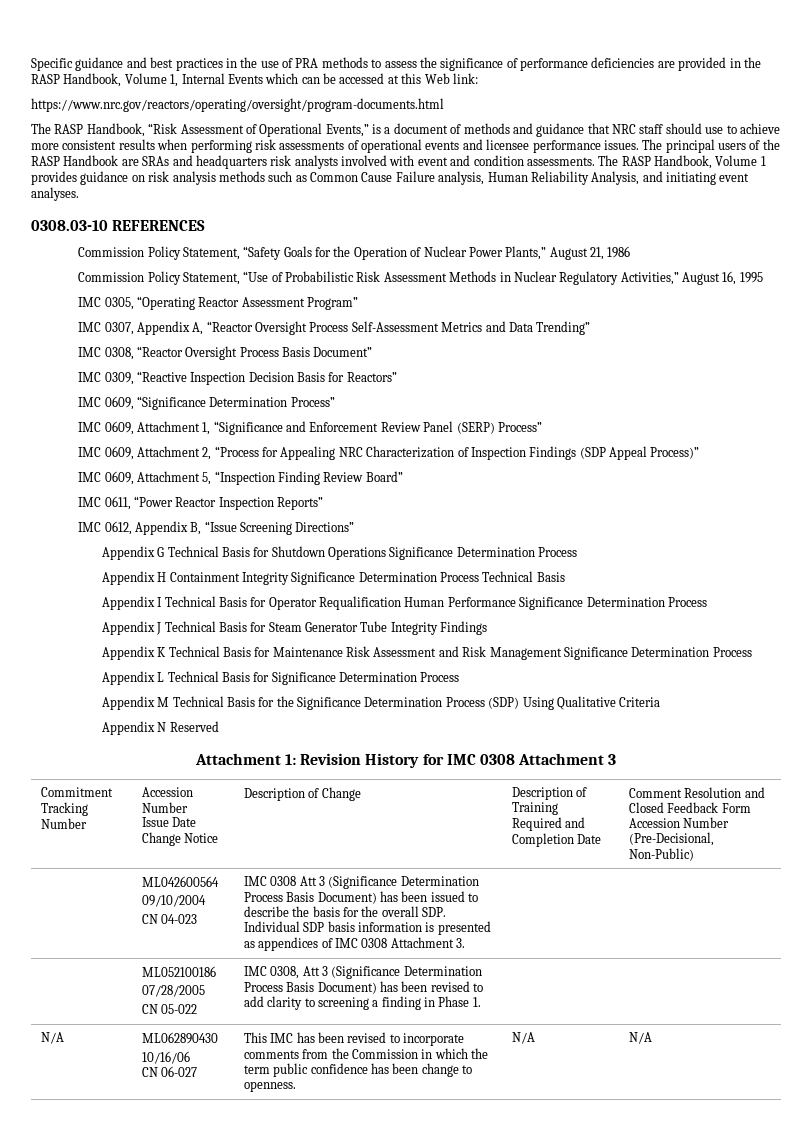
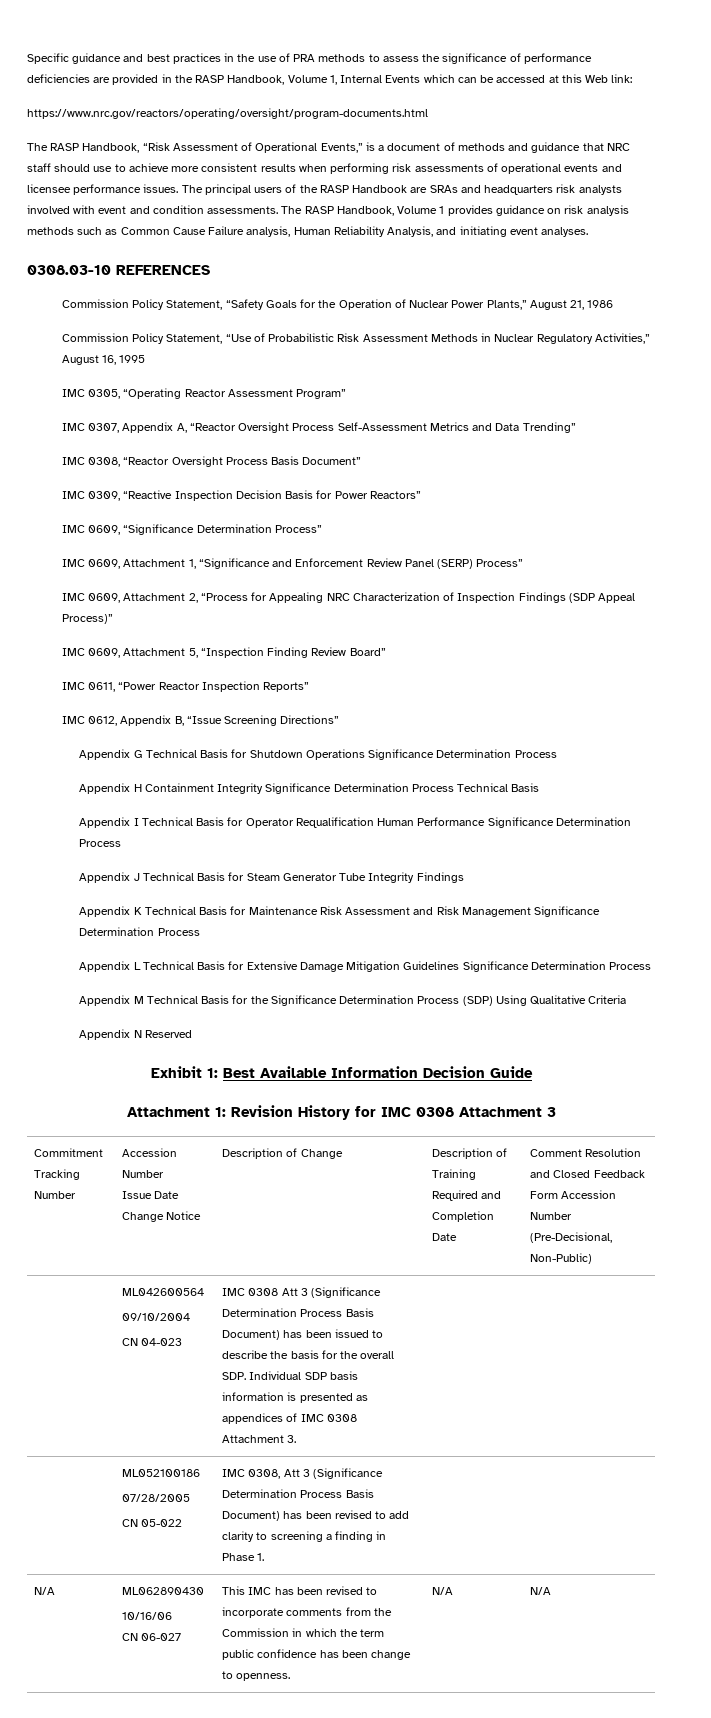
(345, 377) none -> [334,491,368,499] Power
(270, 677) none -> [246,961,460,972] Extensive Damage Mitigation Guidelines
(219, 726) none -> [151,1066,533,1078] // Exhibit 1: Best Available Information Decision Guide

